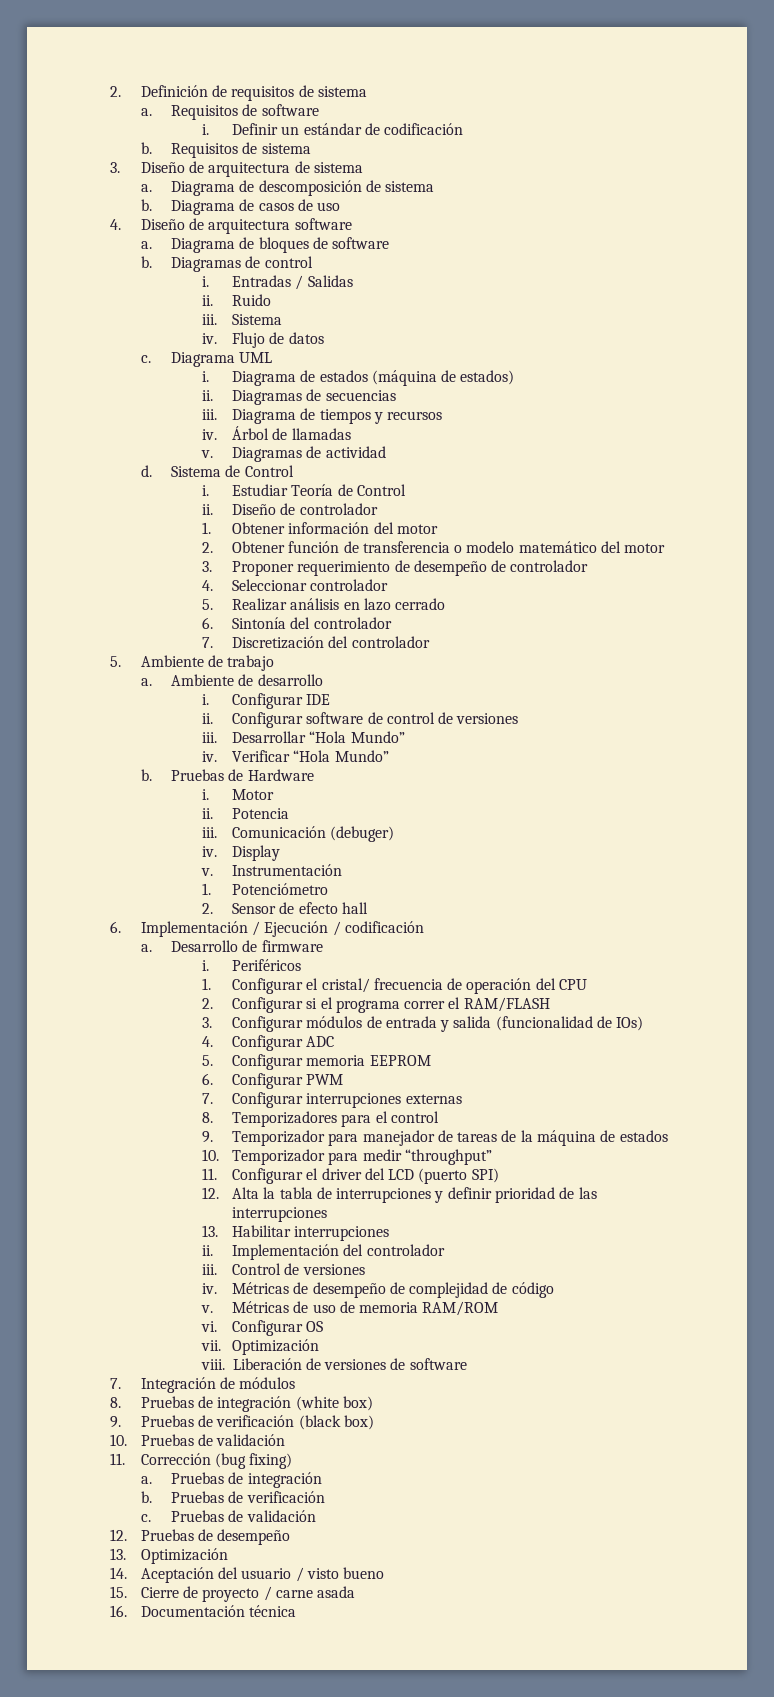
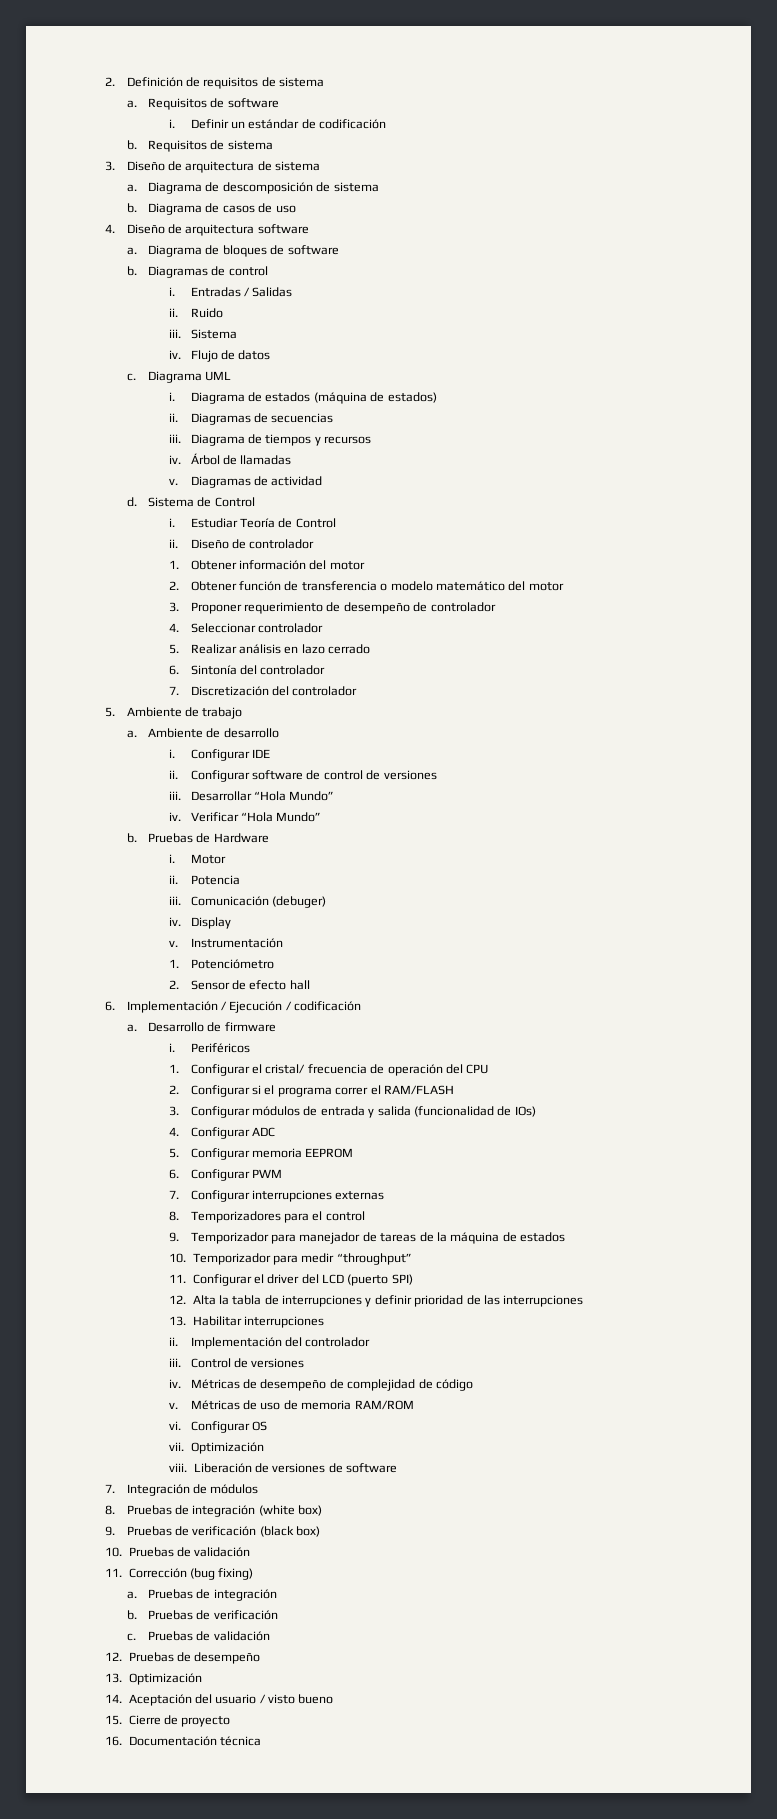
[263,1586,356,1601] / carne asada -> (231, 1721) none

